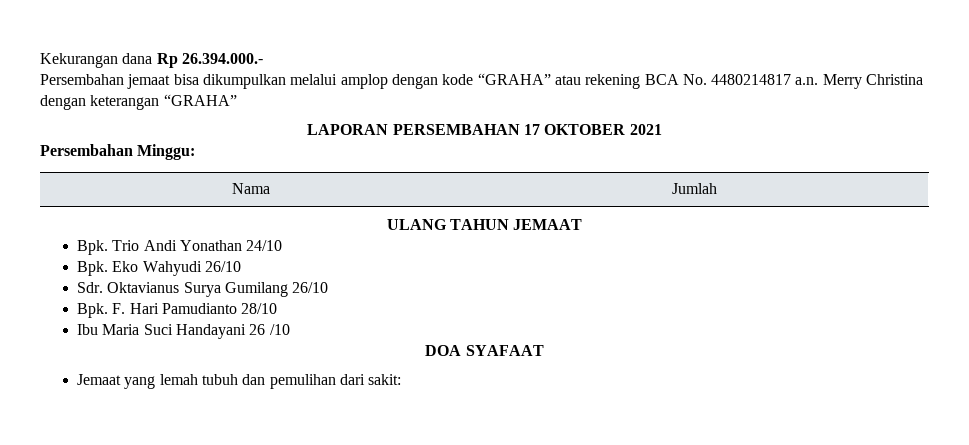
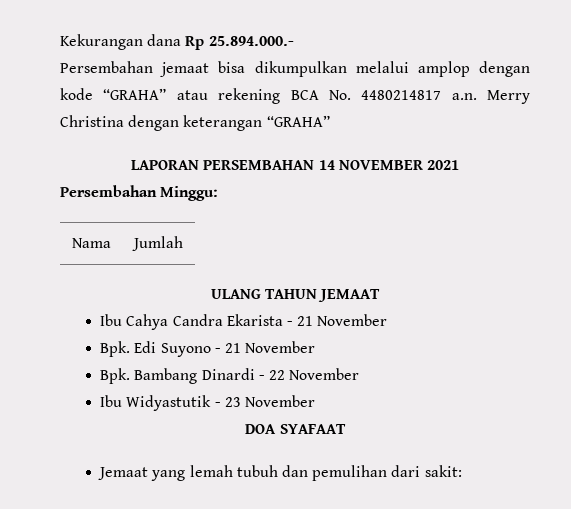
[181,53,263,64] 26.394.000.- -> [208,36,294,46] 25.894.000.-
[524,124,626,135] 17 OKTOBER -> [318,160,423,170] 14 NOVEMBER
[77,240,283,255] [77,261,241,276] [77,282,329,297] [77,303,278,318] [77,324,290,339] Bpk. Trio Andi Yonathan 24/10 // Bpk. Eko Wahyudi 26/10 // Sdr. Oktavianus Surya Gumilang 26/10 // Bpk. F. Hari Pamudianto 28/10 // Ibu Maria Suci Handayani 26 /10 -> [100,314,388,330] [100,341,316,357] [100,368,360,384] [100,395,315,411] Ibu Cahya Candra Ekarista - 21 November // Bpk. Edi Suyono - 21 November // Bpk. Bambang Dinardi - 22 November // Ibu Widyastutik - 23 November

